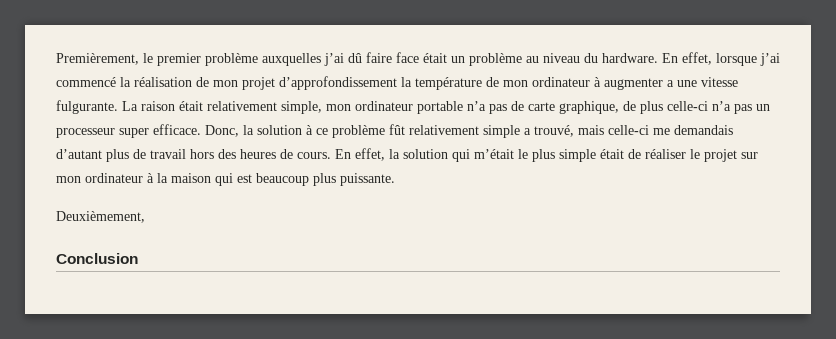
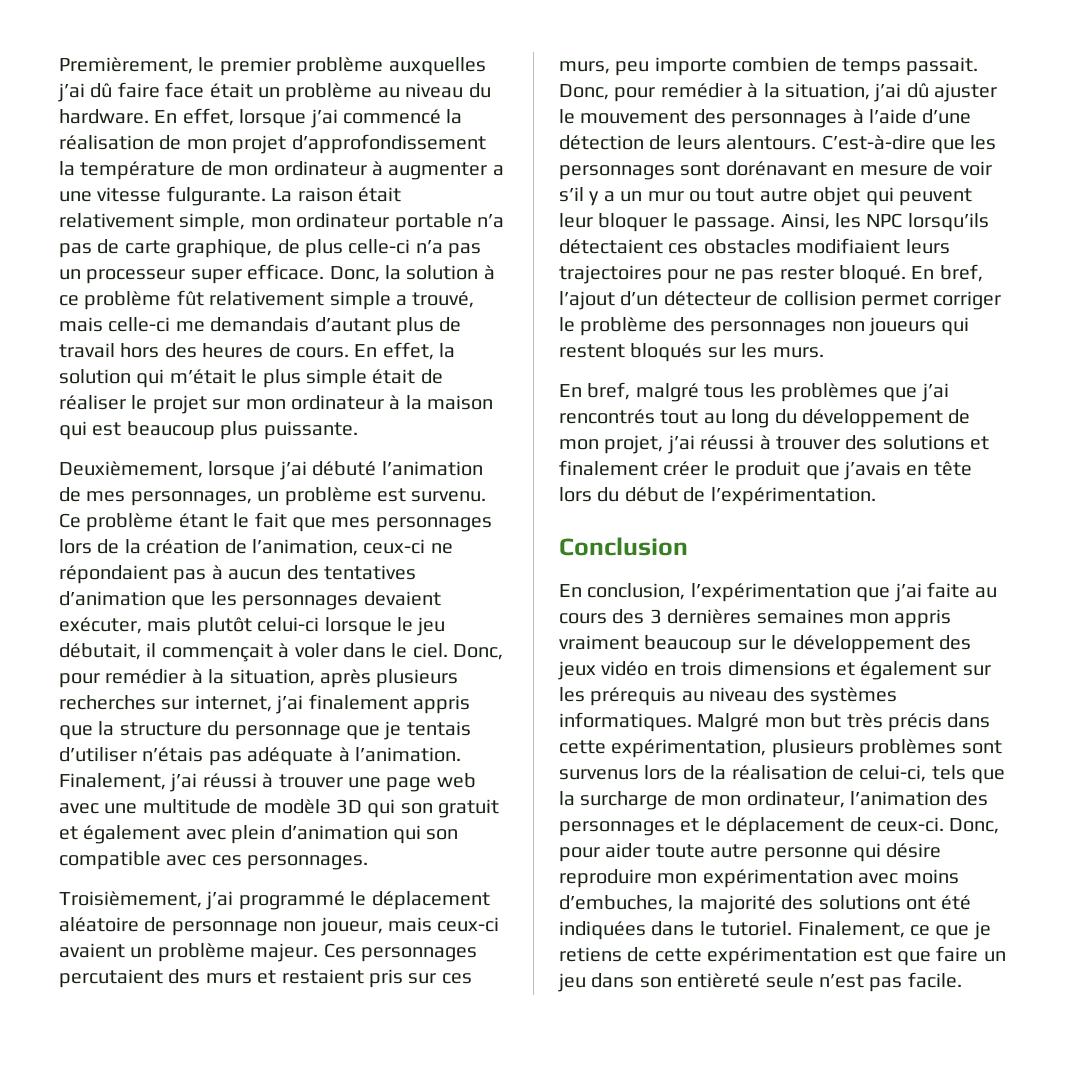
[56,253,138,264] // Conclusion -> [208,461,483,480] [59,487,487,506] [59,512,492,532] [59,539,453,556] [59,565,416,584] [59,591,441,610] [59,617,446,636] [59,643,504,662] [59,669,459,688] [59,694,470,714] [59,721,471,740] [59,747,461,766] [59,773,476,792] [59,799,500,818] [59,825,459,844] [59,851,369,870] [59,891,490,910] [59,917,500,936] [59,943,477,962] [59,969,472,988] [559,57,979,76] [559,83,998,102] [559,109,972,128] [559,135,997,154] [559,161,993,180] [559,187,972,206] [559,213,989,232] [559,238,950,254] [559,264,983,284] [559,291,1002,310] [559,317,970,336] [559,343,824,362] [559,382,949,402] [559,409,971,428] [559,435,990,454] [559,460,972,480] [559,487,876,506] [559,537,688,556] [559,582,998,602] [559,609,952,628] [559,635,971,654] [558,661,991,680] [559,687,897,706] [559,712,991,732] [559,739,1002,758] [559,765,1006,784] [559,791,989,810] [559,817,1000,836] [559,843,942,862] [559,869,959,888] [559,895,972,914] [559,921,991,940] [559,946,1006,966] [558,972,962,992] lorsque j’ai débuté l’animation de mes personnages, un problème est survenu. Ce problème étant le fait que mes personnages lors de la création de l’animation, ceux-ci ne répondaient pas à aucun des tentatives d’animation que les personnages devaient exécuter, mais plutôt celui-ci lorsque le jeu débutait, il commençait à voler dans le ciel. Donc, pour remédier à la situation, après plusieurs recherches sur internet, j’ai finalement appris que la structure du personnage que je tentais d’utiliser n’étais pas adéquate à l’animation. Finalement, j’ai réussi à trouver une page web avec une multitude de modèle 3D qui son gratuit et également avec plein d’animation qui son compatible avec ces personnages. // Troisièmement, j’ai programmé le déplacement aléatoire de personnage non joueur, mais ceux-ci avaient un problème majeur. Ces personnages percutaient des murs et restaient pris sur ces murs, peu importe combien de temps passait. Donc, pour remédier à la situation, j’ai dû ajuster le mouvement des personnages à l’aide d’une détection de leurs alentours. C’est-à-dire que les personnages sont dorénavant en mesure de voir s’il y a un mur ou tout autre objet qui peuvent leur bloquer le passage. Ainsi, les NPC lorsqu’ils détectaient ces obstacles modifiaient leurs trajectoires pour ne pas rester bloqué. En bref, l’ajout d’un détecteur de collision permet corriger le problème des personnages non joueurs qui restent bloqués sur les murs. // En bref, malgré tous les problèmes que j’ai rencontrés tout au long du développement de mon projet, j’ai réussi à trouver des solutions et finalement créer le produit que j’avais en tête lors du début de l’expérimentation. // Conclusion // En conclusion, l’expérimentation que j’ai faite au cours des 3 dernières semaines mon appris vraiment beaucoup sur le développement des jeux vidéo en trois dimensions et également sur les prérequis au niveau des systèmes informatiques. Malgré mon but très précis dans cette expérimentation, plusieurs problèmes sont survenus lors de la réalisation de celui-ci, tels que la surcharge de mon ordinateur, l’animation des personnages et le déplacement de ceux-ci. Donc, pour aider toute autre personne qui désire reproduire mon expérimentation avec moins d’embuches, la majorité des solutions ont été indiquées dans le tutoriel. Finalement, ce que je retiens de cette expérimentation est que faire un jeu dans son entièreté seule n’est pas facile.

